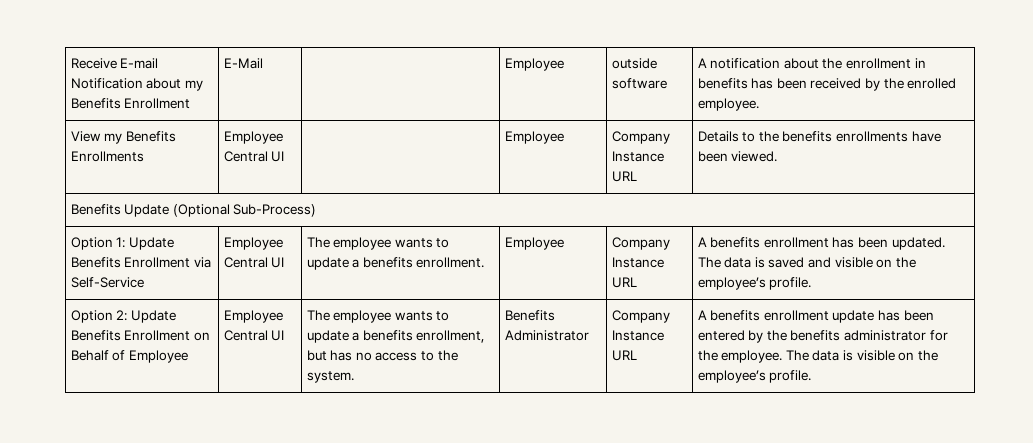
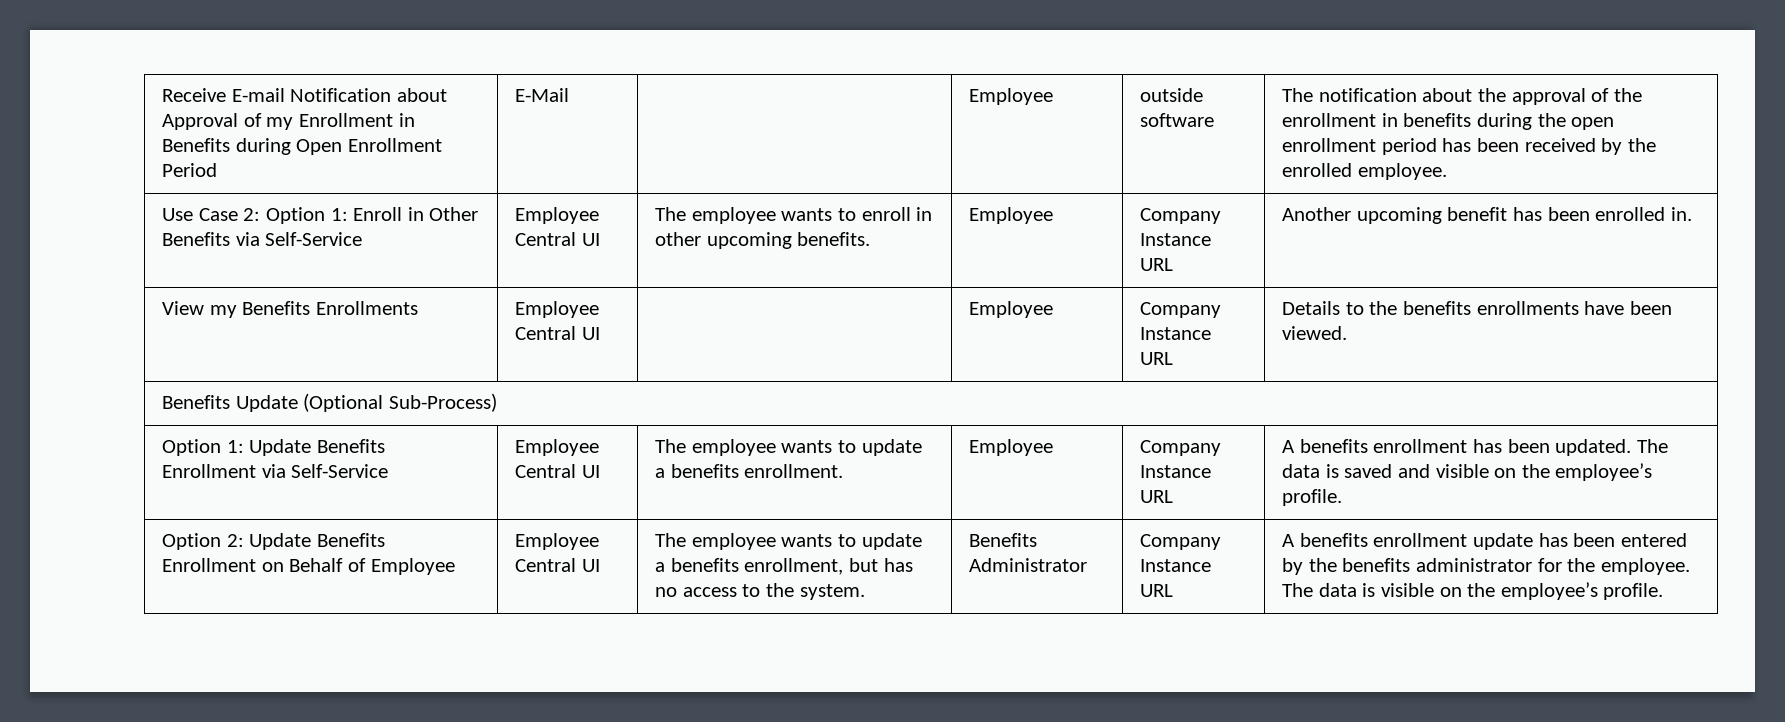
[184,80,203,91] [70,98,191,109] my Benefits Enrollment -> [162,113,415,130] [162,138,442,155] [162,163,218,177] Approval of my Enrollment in Benefits during Open Enrollment Period
[697,58,707,68] A -> [1282,88,1314,102] The
[846,58,926,69] [697,78,748,89] enrollment in benefits -> [1511,88,1642,105] [1282,113,1615,130] [1282,138,1437,155] approval of the enrollment in benefits during the open enrollment period
(759, 104) none -> [162,207,479,224] [162,232,363,246] [515,207,600,224] [515,232,600,246] [655,207,933,224] [655,232,871,249] [969,207,1054,224] [1140,208,1222,224] [1140,233,1212,246] [1140,258,1174,271] [1282,207,1692,224] // Use Case 2: Option 1: Enroll in Other Benefits via Self-Service | Employee Central UI | The employee wants to enroll in other upcoming benefits. | Employee | Company Instance URL | Another upcoming benefit has been enrolled in.

